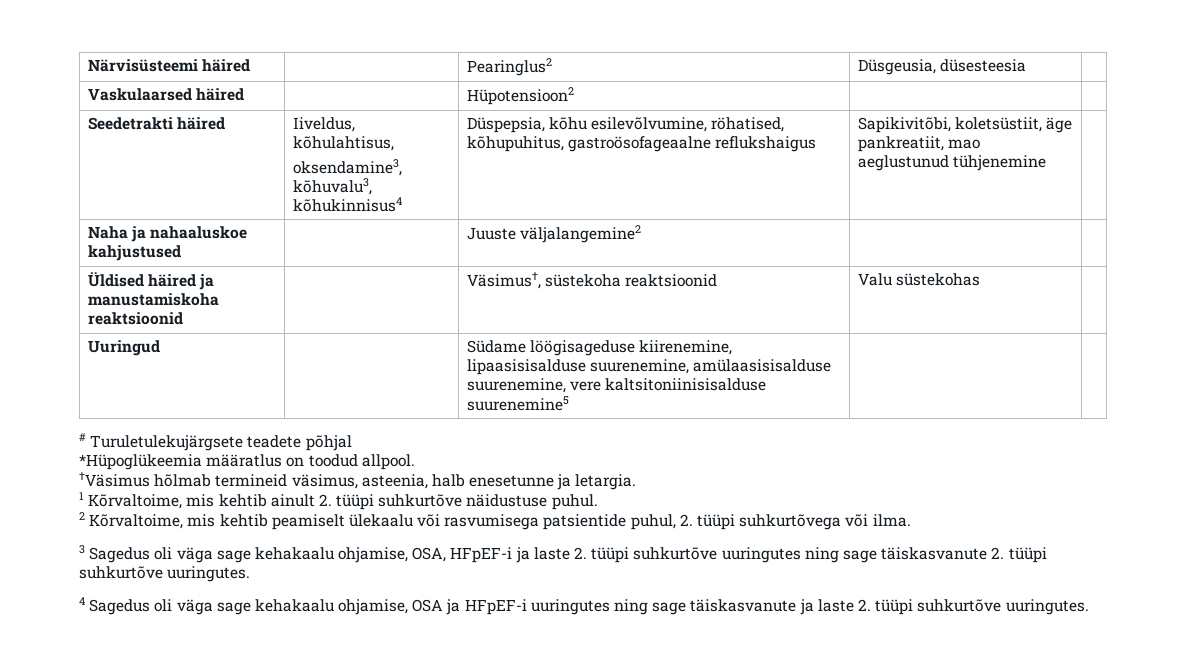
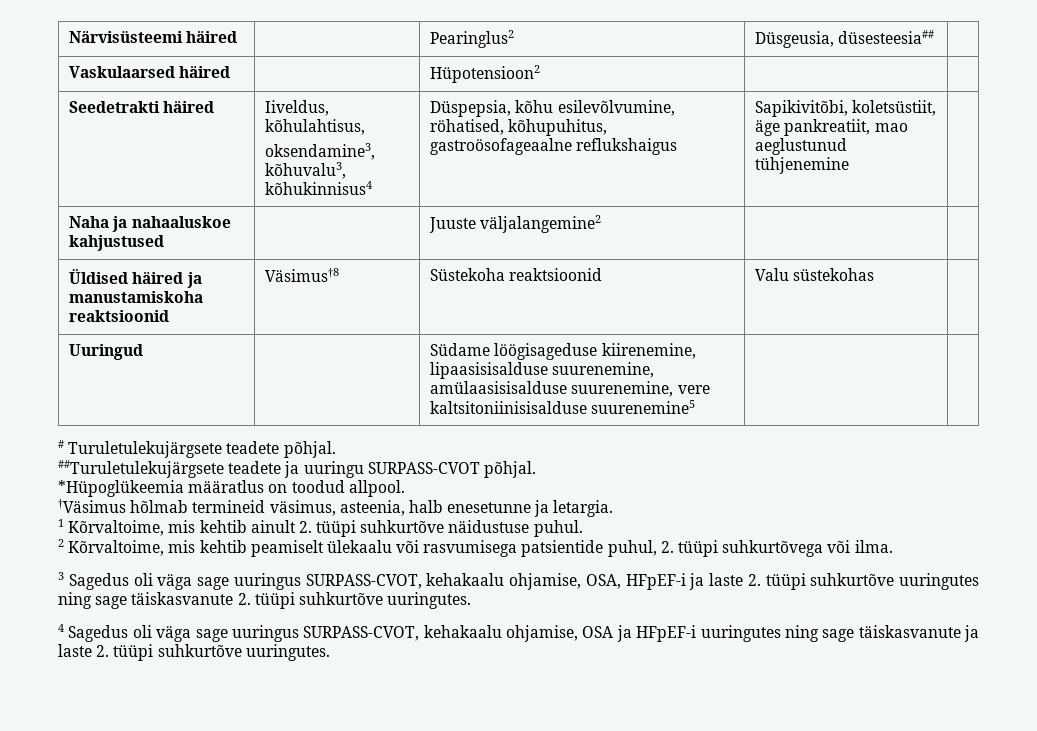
[940,59,1027,72] düsesteesia -> [838,30,935,44] düsesteesia##
[466,272,622,289] | Väsimus†, süstekoha -> [265,268,340,282] [430,268,506,281] Väsimus†8 | Süstekoha
[305,435,352,451] põhjal -> [283,441,336,458] [58,460,536,478] põhjal. // ##Turuletulekujärgsete teadete ja uuringu SURPASS-CVOT põhjal.
(251, 556) none -> [233,573,422,590] uuringus SURPASS-CVOT,
(251, 608) none -> [231,625,420,642] uuringus SURPASS-CVOT,

